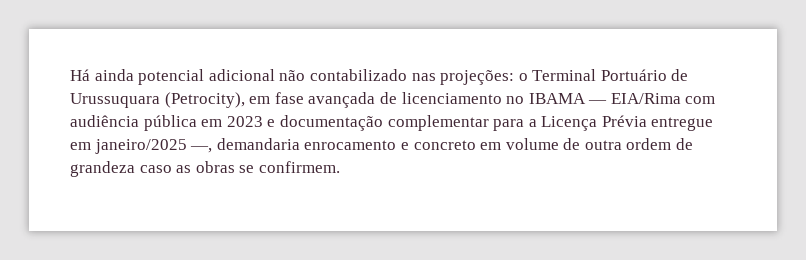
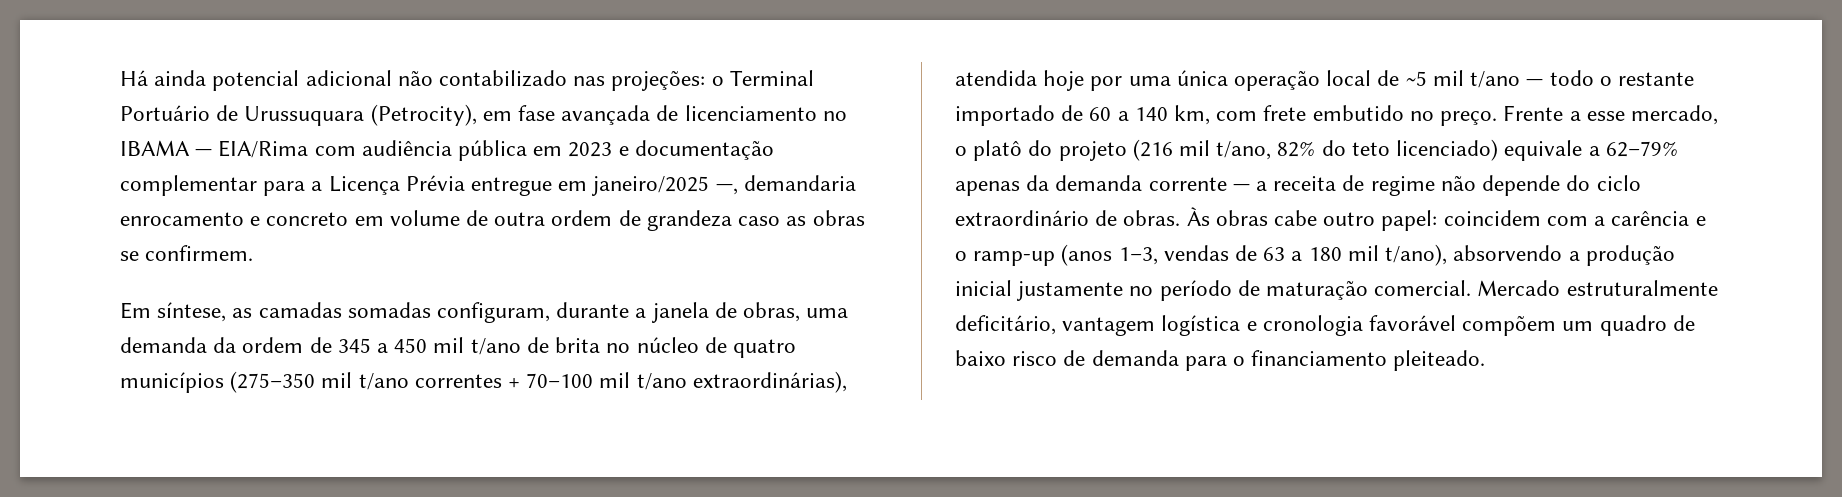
(340, 167) none -> [120,302,849,323] [120,337,796,358] [120,371,847,393] [955,70,1694,91] [955,105,1718,126] [955,139,1678,161] [955,175,1641,196] [955,207,1706,231] [955,244,1675,266] [955,280,1718,301] [955,315,1695,336] [955,350,1486,371] // Em síntese, as camadas somadas configuram, durante a janela de obras, uma demanda da ordem de 345 a 450 mil t/ano de brita no núcleo de quatro municípios (275–350 mil t/ano correntes + 70–100 mil t/ano extraordinárias), atendida hoje por uma única operação local de ~5 mil t/ano — todo o restante importado de 60 a 140 km, com frete embutido no preço. Frente a esse mercado, o platô do projeto (216 mil t/ano, 82% do teto licenciado) equivale a 62–79% apenas da demanda corrente — a receita de regime não depende do ciclo extraordinário de obras. Às obras cabe outro papel: coincidem com a carência e o ramp-up (anos 1–3, vendas de 63 a 180 mil t/ano), absorvendo a produção inicial justamente no período de maturação comercial. Mercado estruturalmente deficitário, vantagem logística e cronologia favorável compõem um quadro de baixo risco de demanda para o financiamento pleiteado.

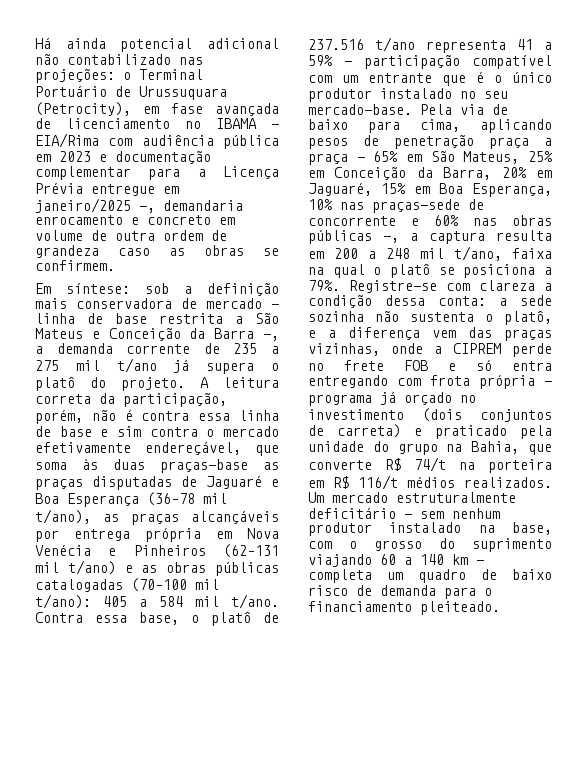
[157,302,849,323] [120,337,796,358] [120,371,847,393] [955,70,1694,91] [955,105,1718,126] [955,139,1678,161] [955,175,1641,196] [955,207,1706,231] [955,244,1675,266] [955,280,1718,301] [955,315,1557,336] síntese, as camadas somadas configuram, durante a janela de obras, uma demanda da ordem de 345 a 450 mil t/ano de brita no núcleo de quatro municípios (275–350 mil t/ano correntes + 70–100 mil t/ano extraordinárias), atendida hoje por uma única operação local de ~5 mil t/ano — todo o restante importado de 60 a 140 km, com frete embutido no preço. Frente a esse mercado, o platô do projeto (216 mil t/ano, 82% do teto licenciado) equivale a 62–79% apenas da demanda corrente — a receita de regime não depende do ciclo extraordinário de obras. Às obras cabe outro papel: coincidem com a carência e o ramp-up (anos 1–3, vendas de 63 a 180 mil t/ano), absorvendo a produção inicial justamente no período de maturação comercial. Mercado estruturalmente deficitário, vantagem logística e cronologia favorável compõem -> [66,283,279,296] [35,298,279,309] [35,313,279,324] [35,328,279,341] [35,343,279,354] [35,358,279,374] [35,376,279,391] [35,393,227,407] [35,409,279,424] [35,426,279,437] [35,441,279,456] [35,458,279,473] [35,475,279,490] [35,492,227,507] [35,509,279,525] [35,527,279,542] [35,544,279,558] [35,560,279,576] [35,578,219,592] [35,594,279,609] [35,611,279,626] [308,37,552,53] [308,55,552,69] [308,71,552,86] [308,88,508,102] [308,104,508,115] [308,119,552,133] [308,135,552,149] [308,151,553,165] [308,167,552,180] [308,182,552,197] [308,199,484,213] [308,215,552,226] [308,230,552,244] [308,246,552,261] [308,263,552,278] [308,280,552,293] [308,295,552,308] [308,310,552,325] [308,327,552,341] [308,343,552,357] [308,359,552,371] [308,374,552,389] [308,391,476,406] [308,408,552,422] [308,424,552,439] [308,441,552,455] [308,457,552,473] [308,475,552,490] [308,492,516,503] [308,507,500,519] [308,522,552,536] [308,538,552,552] [308,554,484,567] [308,569,372,583] síntese: sob a definição mais conservadora de mercado — linha de base restrita a São Mateus e Conceição da Barra —, a demanda corrente de 235 a 275 mil t/ano já supera o platô do projeto. A leitura correta da participação, porém, não é contra essa linha de base e sim contra o mercado efetivamente endereçável, que soma às duas praças-base as praças disputadas de Jaguaré e Boa Esperança (36–78 mil t/ano), as praças alcançáveis por entrega própria em Nova Venécia e Pinheiros (62–131 mil t/ano) e as obras públicas catalogadas (70–100 mil t/ano): 405 a 584 mil t/ano. Contra essa base, o platô de 237.516 t/ano representa 41 a 59% — participação compatível com um entrante que é o único produtor instalado no seu mercado-base. Pela via de baixo para cima, aplicando pesos de penetração praça a praça — 65% em São Mateus, 25% em Conceição da Barra, 20% em Jaguaré, 15% em Boa Esperança, 10% nas praças-sede de concorrente e 60% nas obras públicas —, a captura resulta em 200 a 248 mil t/ano, faixa na qual o platô se posiciona a 79%. Registre-se com clareza a condição dessa conta: a sede sozinha não sustenta o platô, e a diferença vem das praças vizinhas, onde a CIPREM perde no frete FOB e só entra entregando com frota própria — programa já orçado no investimento (dois conjuntos de carreta) e praticado pela unidade do grupo na Bahia, que converte R$ 74/t na porteira em R$ 116/t médios realizados. Um mercado estruturalmente deficitário — sem nenhum produtor instalado na base, com o grosso do suprimento viajando 60 a 140 km — completa

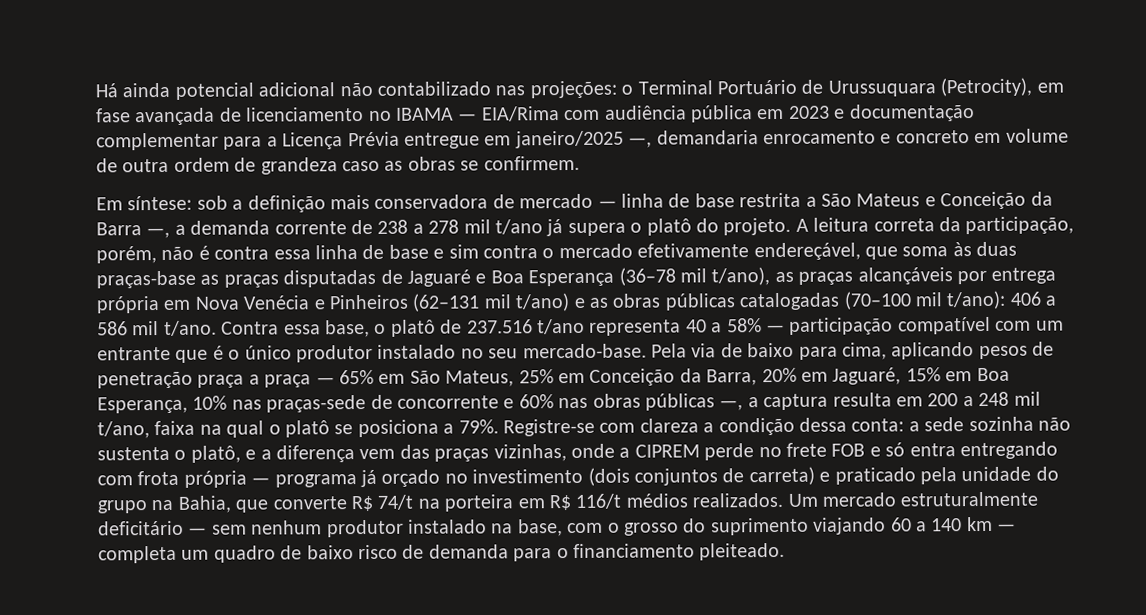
[233,343,279,354] [35,360,59,371] 235 a 275 -> [377,219,460,234] 238 a 278
[103,596,183,607] 405 a 584 -> [1009,291,1057,306] [97,321,128,336] 406 a 586
[517,39,552,50] [308,55,333,66] 41 a 59% -> [685,318,762,333] 40 a 58%

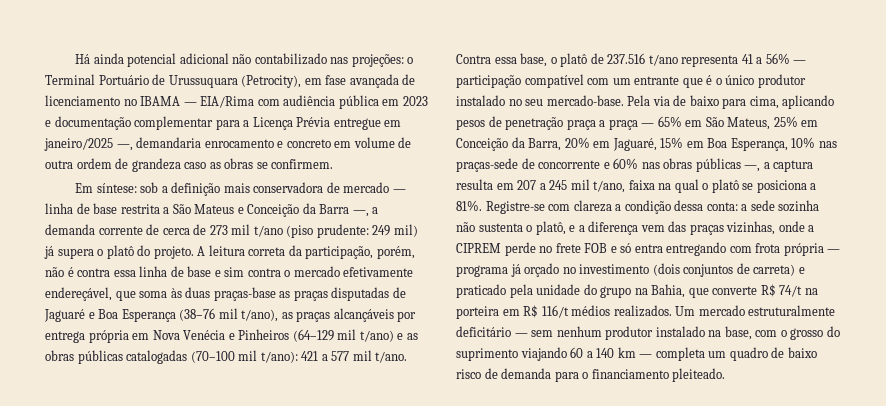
[377,219,543,235] 238 a 278 mil t/ano -> [162,224,418,238] cerca de 273 mil t/ano (piso prudente: 249 mil)
[618,267,676,286] (36–78 -> [179,308,216,321] (38–76
[412,293,481,312] (62–131 -> [292,329,334,342] (64–129
[1009,291,1057,306] [97,321,128,336] 406 a 586 -> [301,351,350,361] 421 a 577
[685,318,762,333] 40 a 58% -> [741,53,790,64] 41 a 56%
[927,391,1010,407] 200 a 248 -> [517,180,568,190] 207 a 245
[458,419,499,434] 79%. -> [456,200,482,211] 81%.

